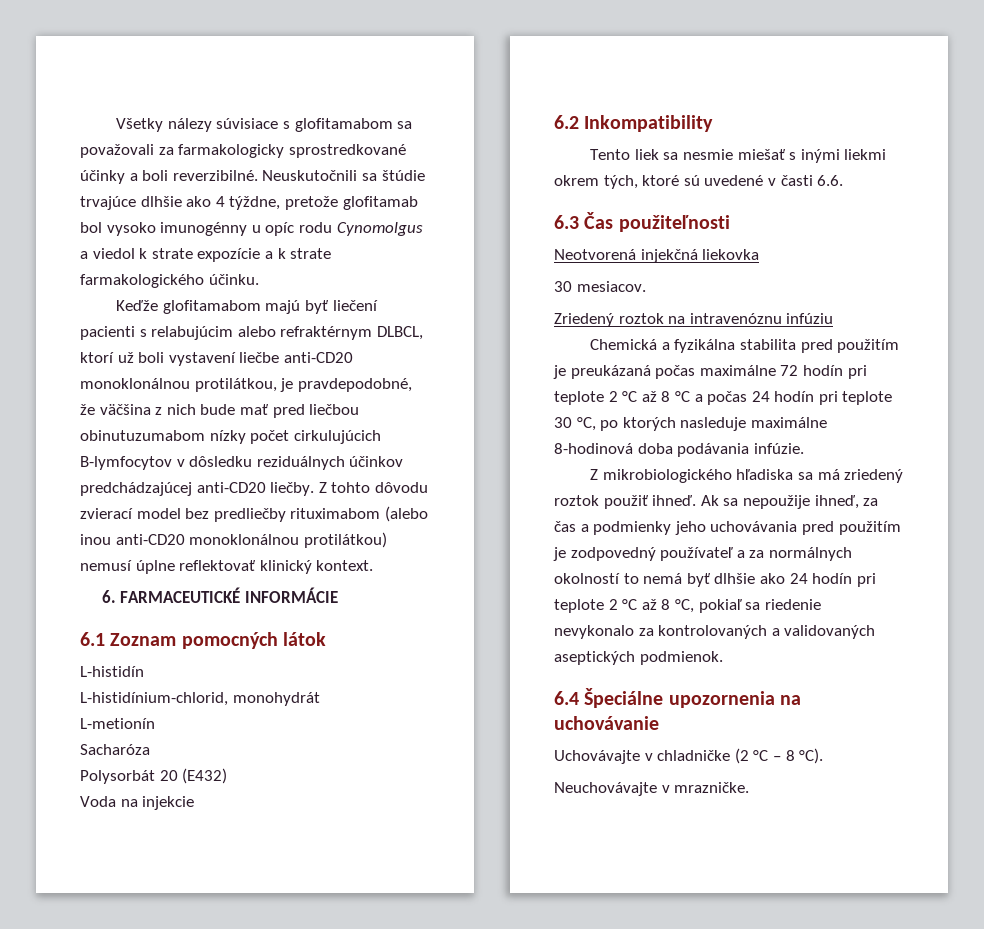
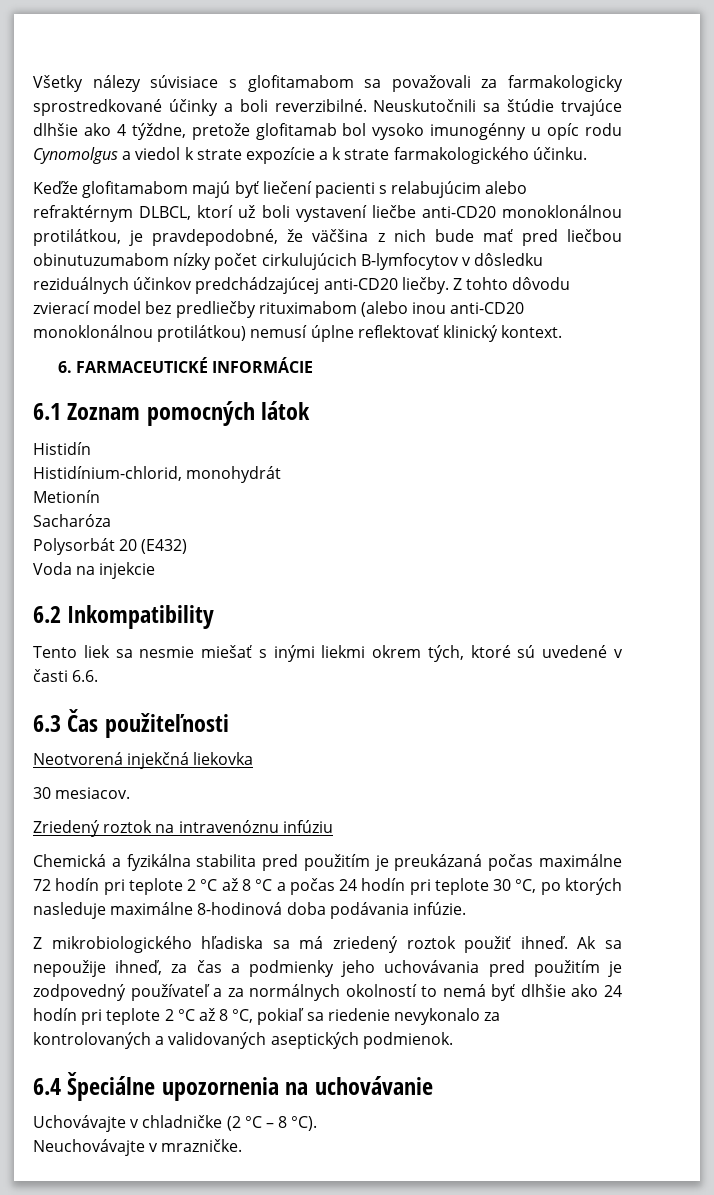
[80,666,144,677] [80,692,228,706] L-histidín // L-histidínium-chlorid, -> [33,442,91,455] [33,466,182,481] Histidín // Histidínium-chlorid,
[80,718,155,729] L-metionín -> [33,490,100,503] Metionín

